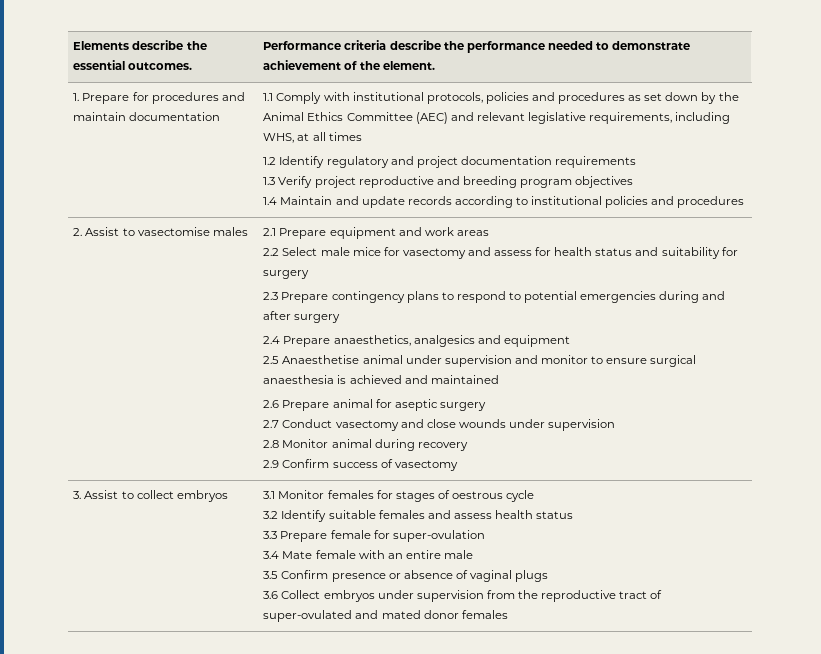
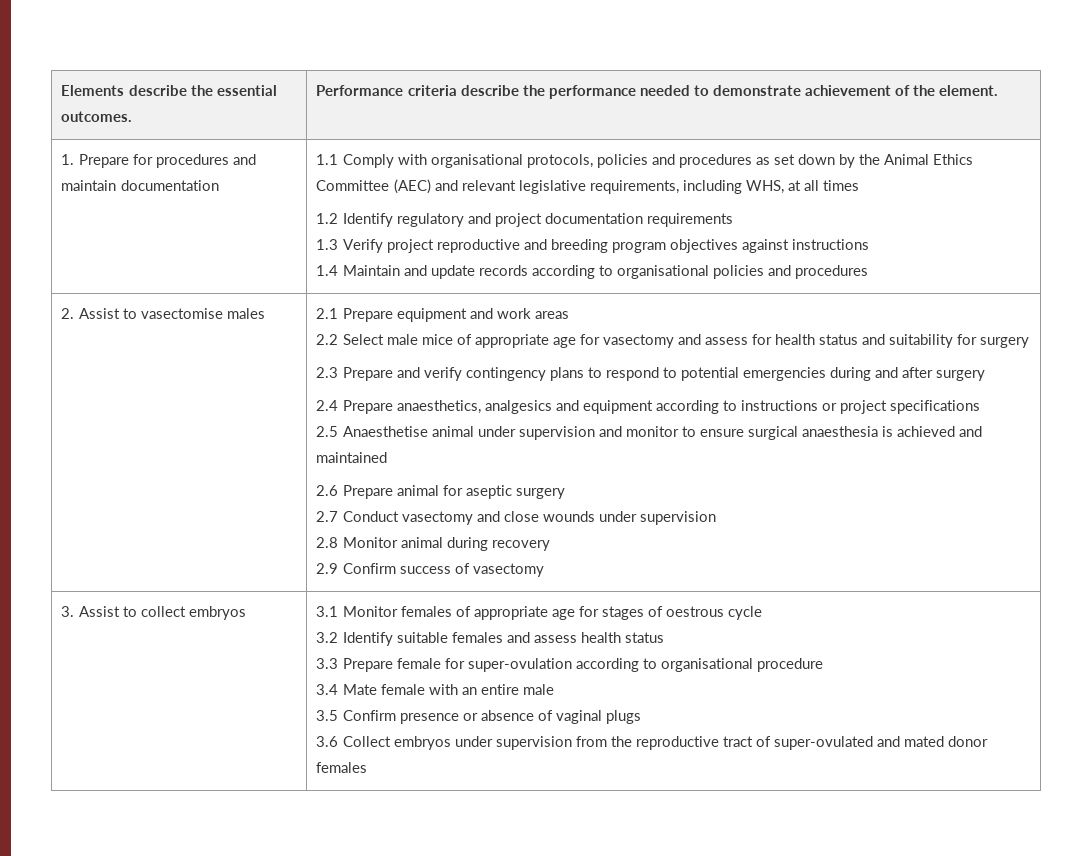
[352,92,424,101] institutional -> [430,154,523,168] organisational
(634, 182) none -> [741,239,869,253] against instructions
[531,196,603,205] institutional -> [616,265,709,279] organisational
(381, 251) none -> [456,334,576,348] of appropriate age
(329, 297) none -> [396,367,462,381] and verify
(570, 341) none -> [655,400,981,414] according to instructions or project specifications
(374, 494) none -> [455,606,575,620] of appropriate age
(485, 536) none -> [575,658,823,672] according to organisational procedure

